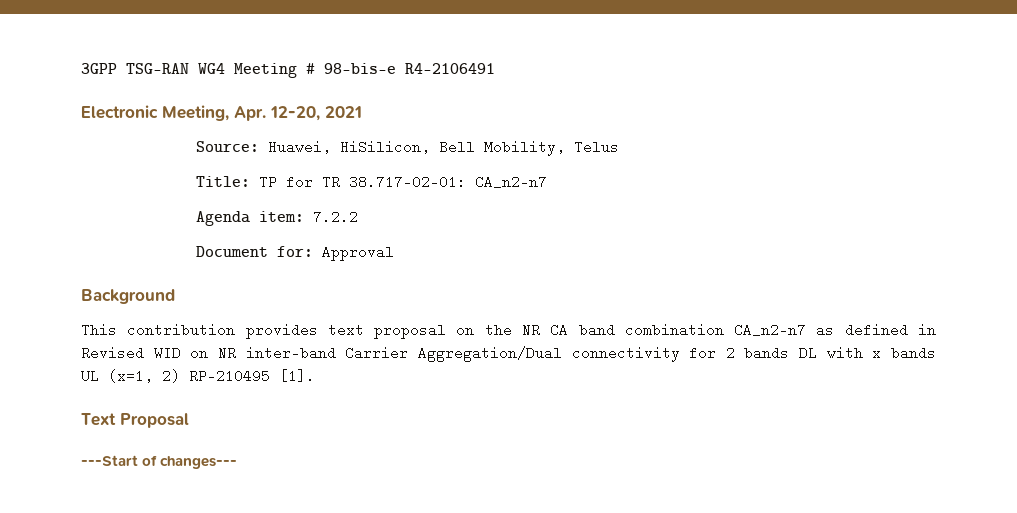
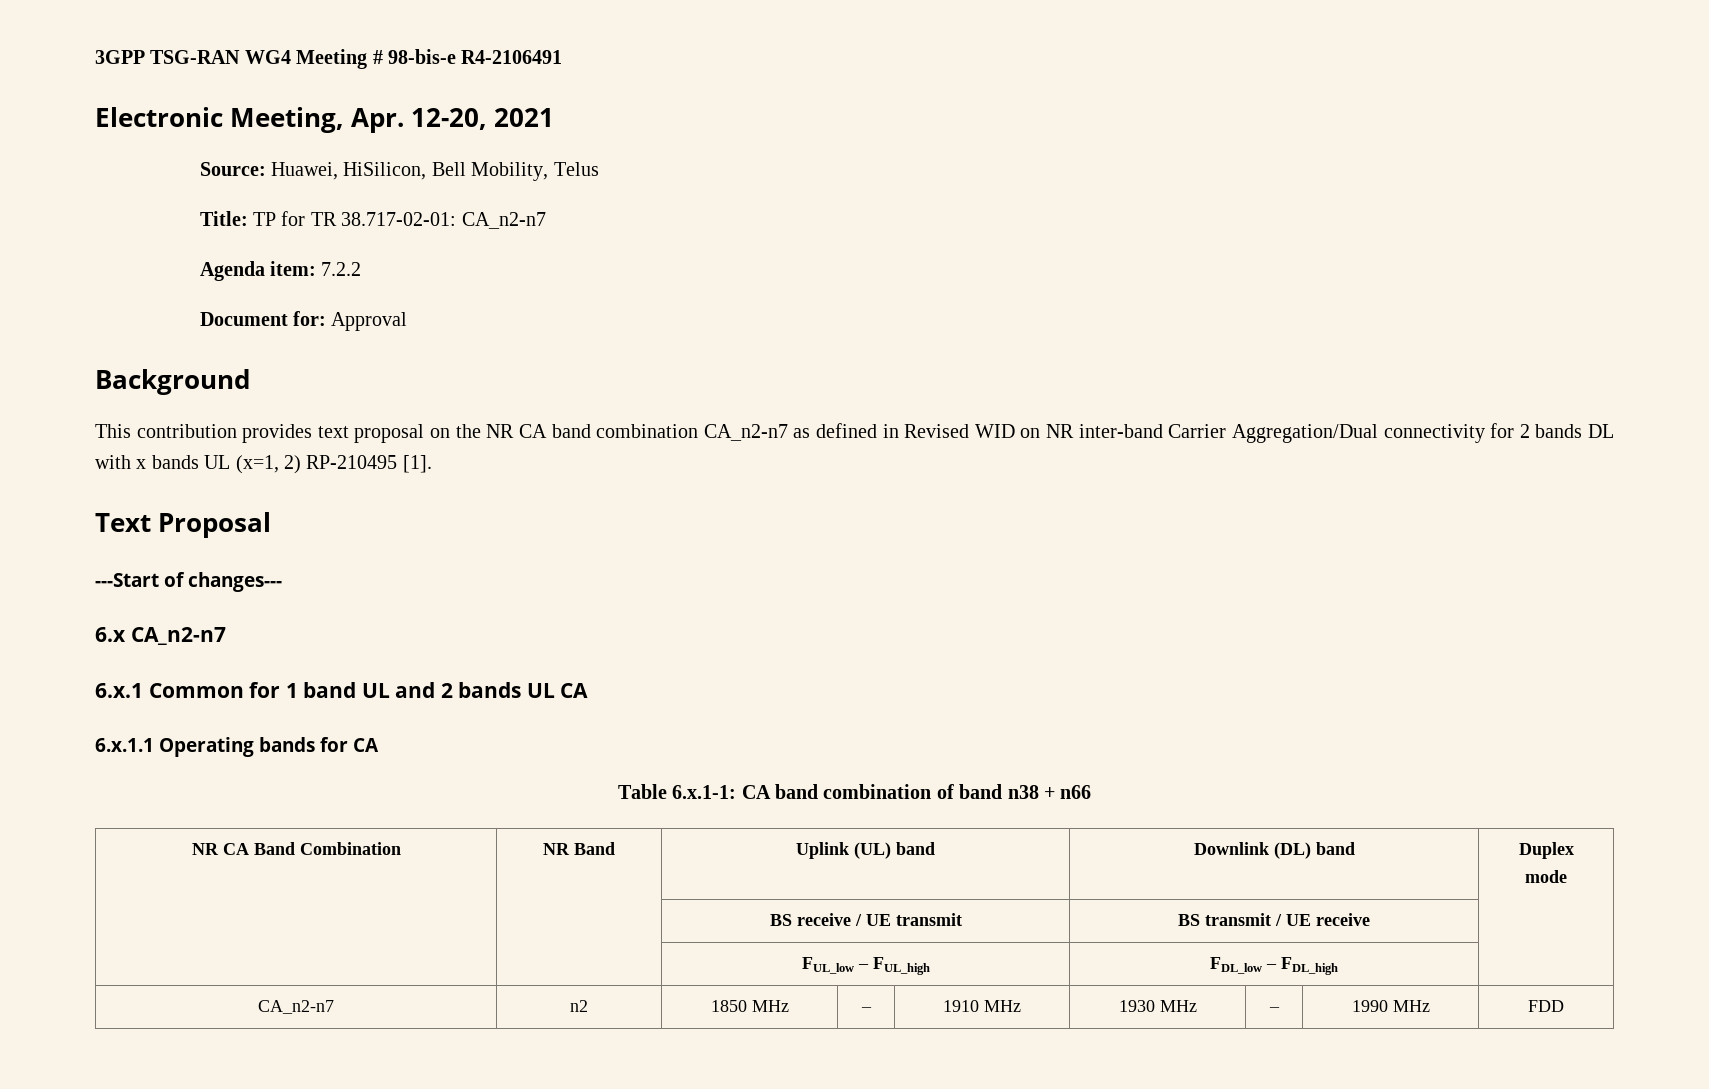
(238, 462) none -> [95,627,226,645] [95,682,589,698] [95,737,379,757] [617,784,1092,799] [191,842,401,855] [543,842,615,855] [796,842,935,859] [1193,842,1355,859] [1518,842,1574,859] [1525,870,1567,883] [769,913,962,926] [1178,913,1370,926] [801,957,930,975] [1210,957,1338,975] [258,1000,334,1014] [570,1000,588,1012] [710,1000,789,1012] [860,1007,872,1012] [943,1000,1021,1012] [1118,1000,1197,1012] [1268,1007,1280,1012] [1351,1000,1430,1012] [1528,1000,1564,1012] // 6.x CA_n2-n7 // 6.x.1 Common for 1 band UL and 2 bands UL CA // 6.x.1.1 Operating bands for CA // Table 6.x.1-1: CA band combination of band n38 + n66 // NR CA Band Combination | NR Band | Uplink (UL) band | Downlink (DL) band | Duplex // mode // | | BS receive / UE transmit | BS transmit / UE receive | // | | FUL_low – FUL_high | FDL_low – FDL_high | // CA_n2-n7 | n2 | 1850 MHz | – | 1910 MHz | 1930 MHz | – | 1990 MHz | FDD

